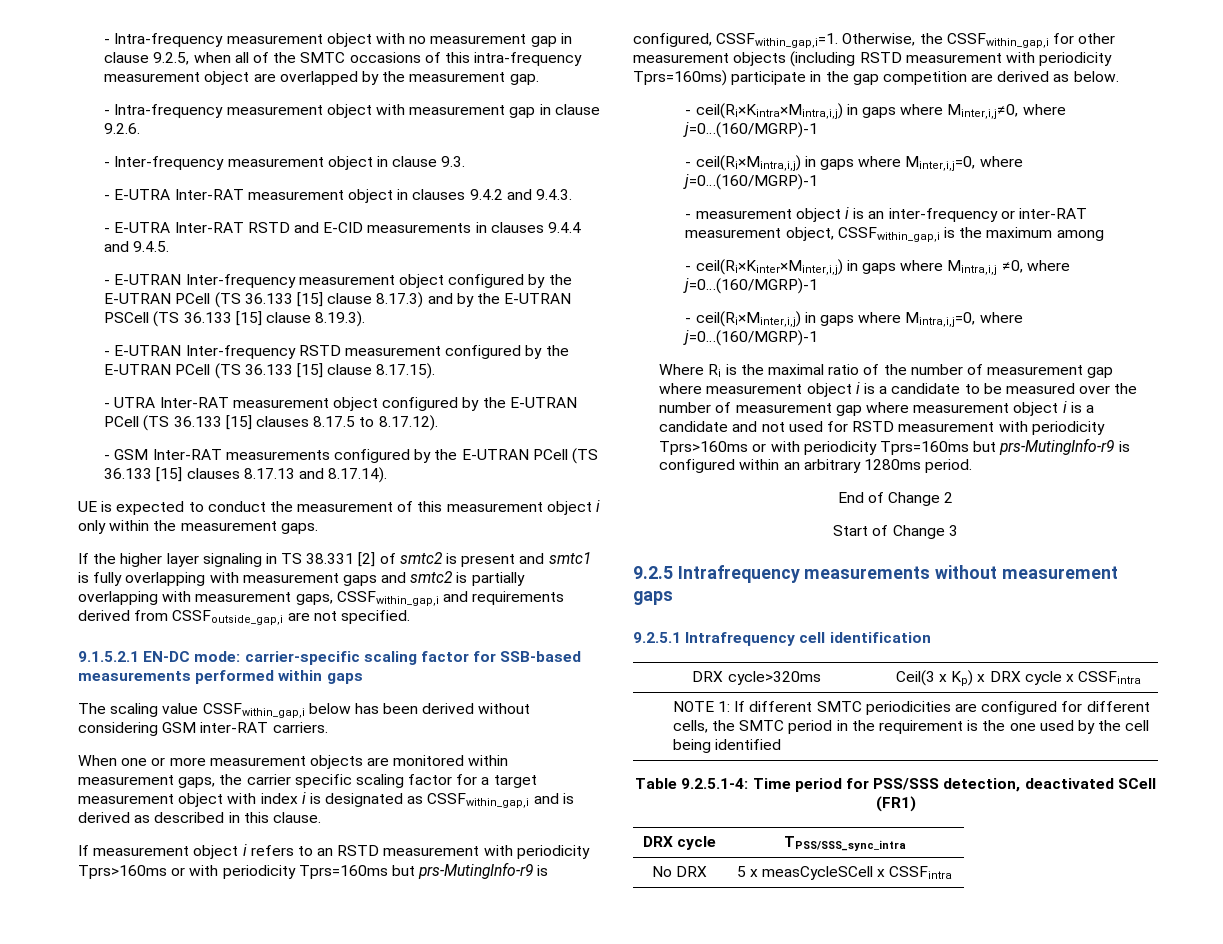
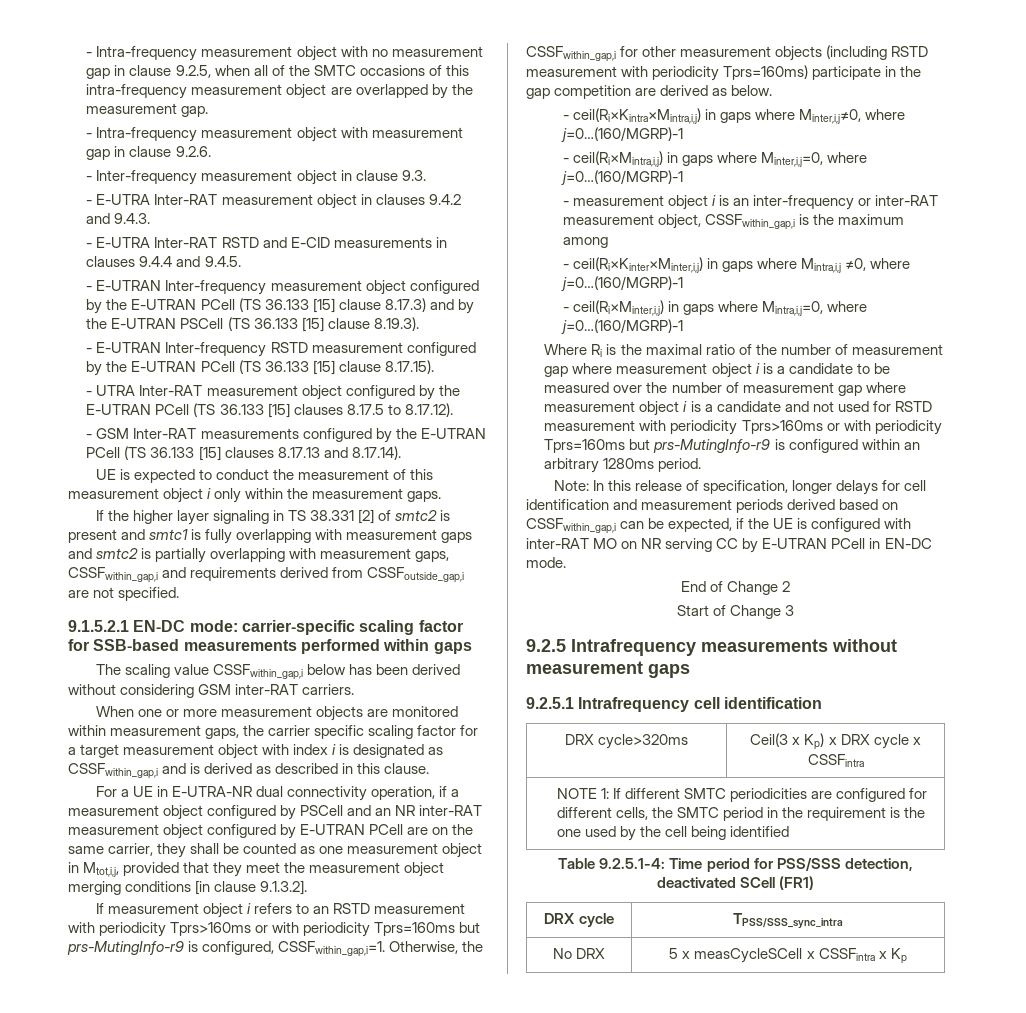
(321, 817) none -> [95,786,460,801] [68,805,483,820] [68,824,474,839] [68,843,483,858] [68,862,445,877] [68,880,308,895] // For a UE in E-UTRA-NR dual connectivity operation, if a measurement object configured by PSCell and an NR inter-RAT measurement object configured by E-UTRAN PCell are on the same carrier, they shall be counted as one measurement object in Mtot,i,j, provided that they meet the measurement object merging conditions [in clause 9.1.3.2].
(973, 466) none -> [553,480,927,495] [526,499,899,513] [526,518,912,534] [526,538,932,553] [526,557,566,568] // Note: In this release of specification, longer delays for cell identification and measurement periods derived based on CSSFwithin_gap,i can be expected, if the UE is configured with inter-RAT MO on NR serving CC by E-UTRAN PCell in EN-DC mode.
(953, 872) none -> [878,948,907,964] x Kp

